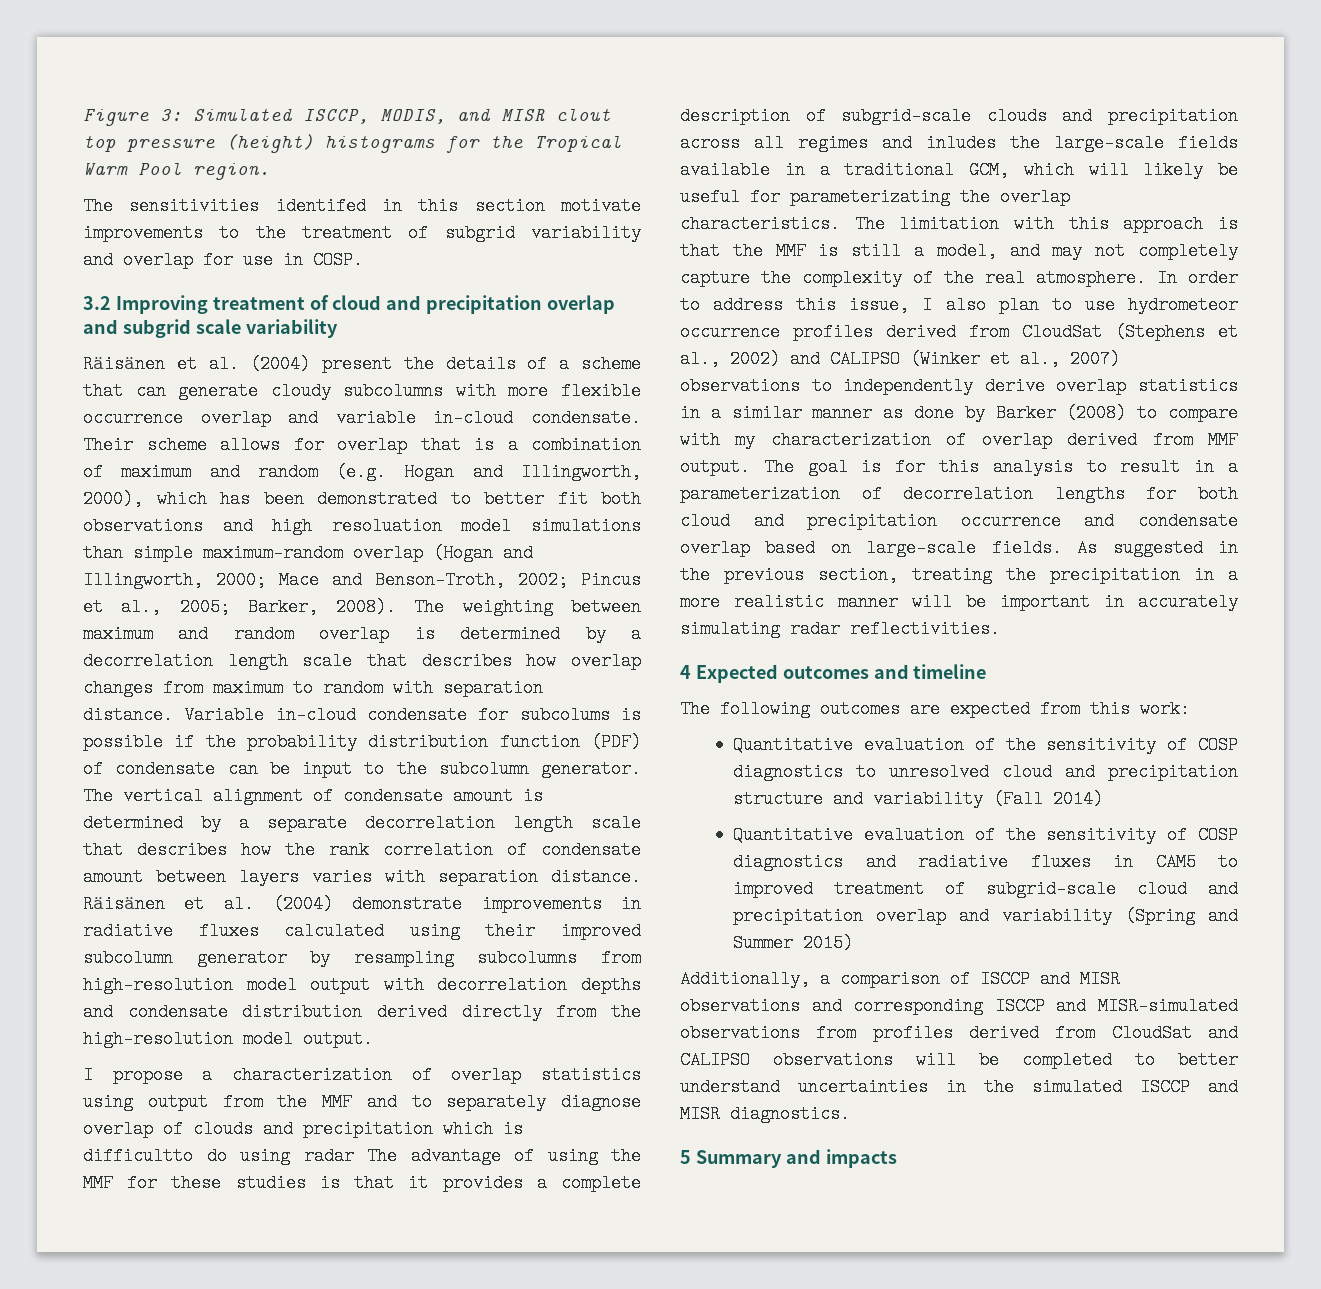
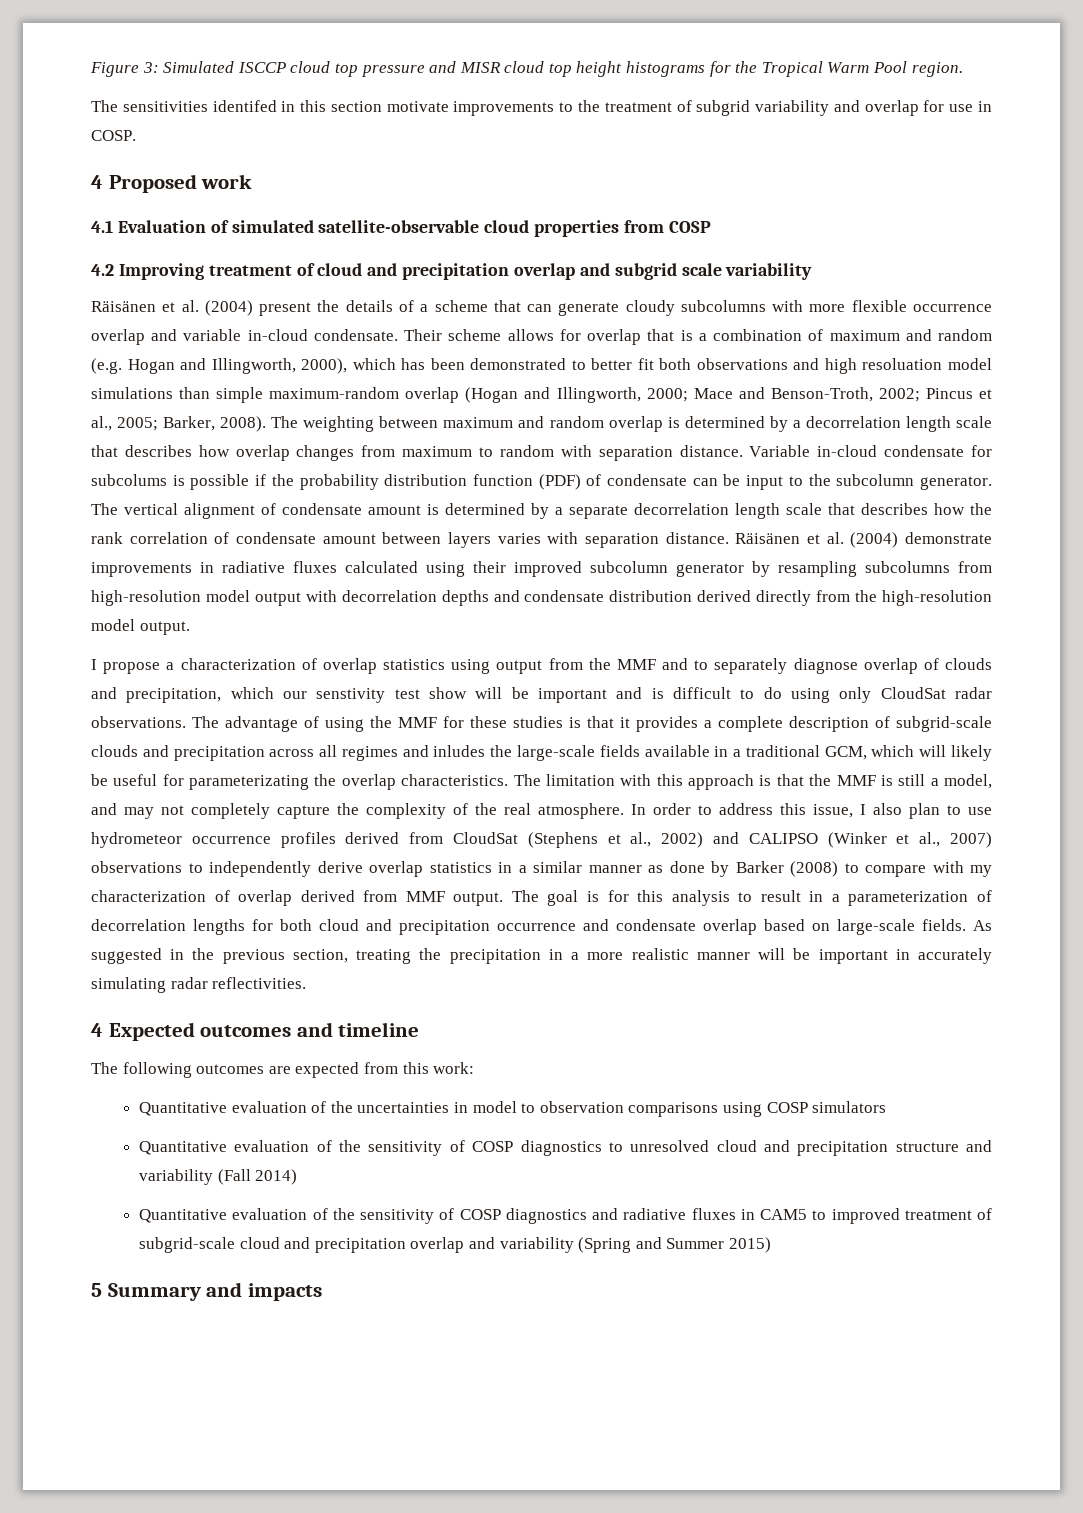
[303,107,611,124] [83,134,314,153] ISCCP, MODIS, and MISR clout top pressure (height) -> [237,61,623,77] ISCCP cloud top pressure and MISR cloud top height
[83,296,111,310] 3.2 -> [91,174,253,193] [91,220,711,237] [91,264,114,276] 4 Proposed work // 4.1 Evaluation of simulated satellite-observable cloud properties from COSP // 4.2
[303,1120,523,1138] [83,1147,354,1165] precipitation which is difficultto do using radar -> [126,687,993,703] [91,716,186,728] precipitation, which our senstivity test show will be important and is difficult to do using only CloudSat radar observations.
(1190, 709) none -> [139,1101,887,1117] // Quantitative evaluation of the uncertainties in model to observation comparisons using COSP simulators
[680,970,1120,988] [680,997,1238,1015] [680,1024,1238,1042] [680,1051,1238,1069] [680,1078,1238,1096] [680,1105,850,1123] // Additionally, a comparison of ISCCP and MISR observations and corresponding ISCCP and MISR-simulated observations from profiles derived from CloudSat and CALIPSO observations will be completed to better understand uncertainties in the simulated ISCCP and MISR diagnostics. -> (771, 1245) none

